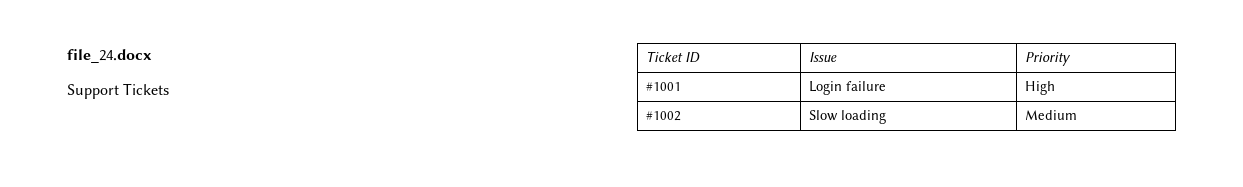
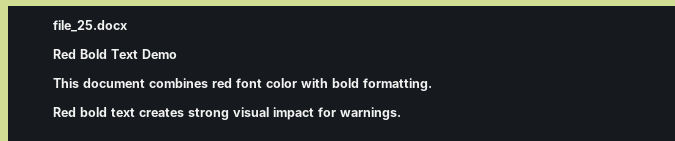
[67,49,152,63] [67,83,170,99] [646,51,701,63] [809,52,838,62] [1025,52,1072,66] [646,82,682,91] [809,81,887,95] [1025,81,1056,95] [646,111,682,121] [809,110,887,124] [1025,110,1078,120] file_24.docx // Support Tickets // Ticket ID | Issue | Priority // #1001 | Login failure | High // #1002 | Slow loading | Medium -> [53,20,127,32] [53,49,177,59] [53,78,432,91] [53,107,401,120] file_25.docx // Red Bold Text Demo // This document combines red font color with bold formatting. // Red bold text creates strong visual impact for warnings.

